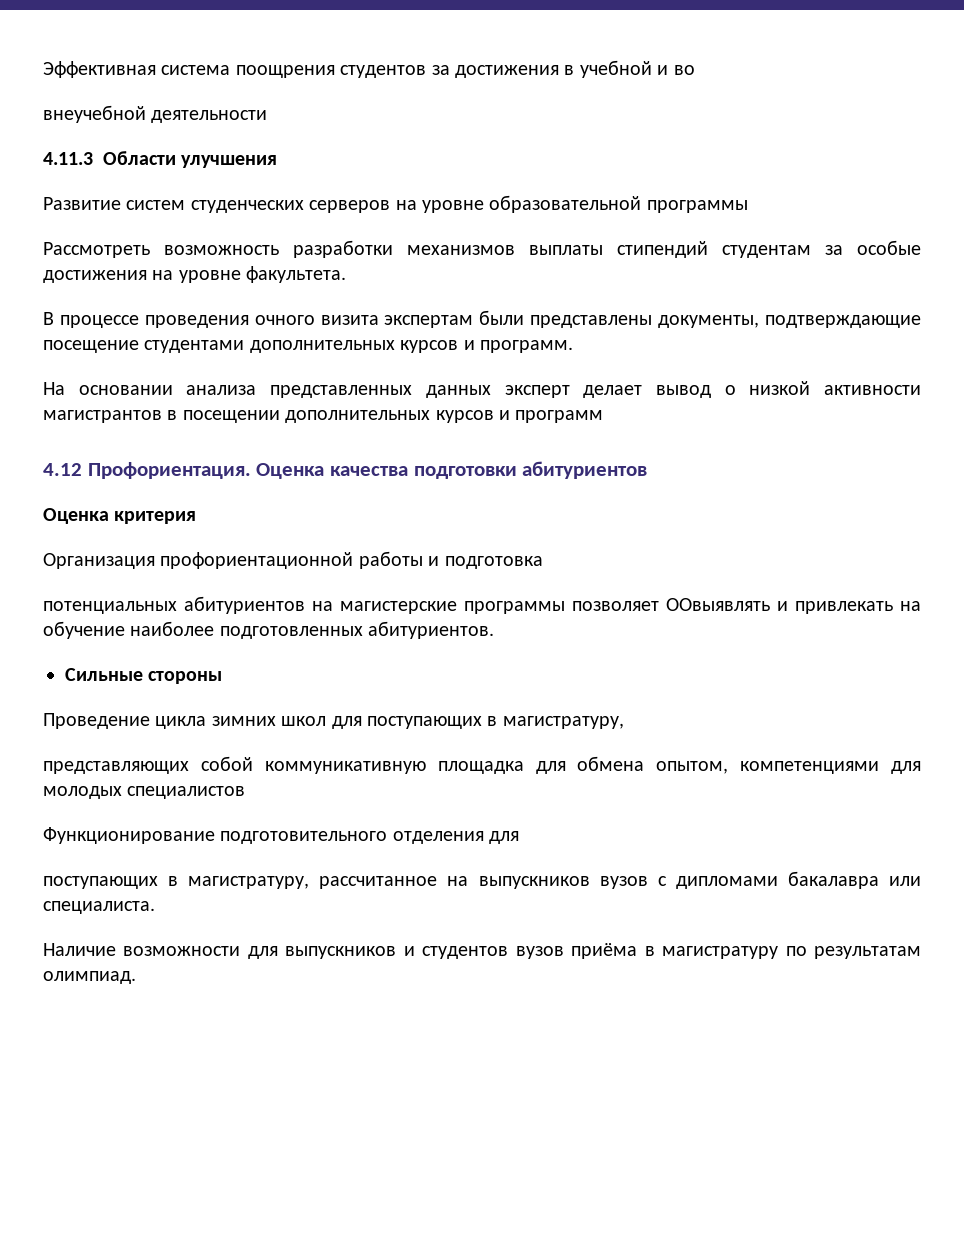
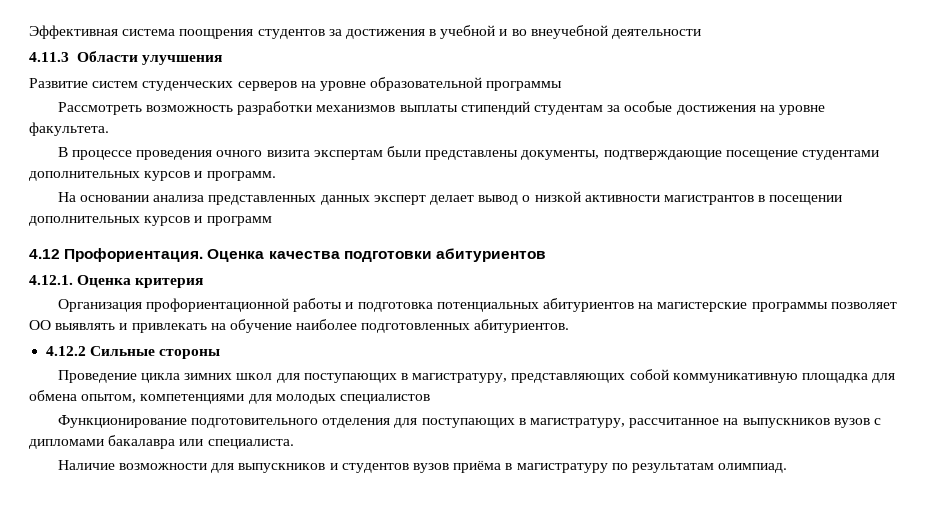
(695, 70) // -> (527, 32) none
(648, 470) none -> [29,275,73,285] 4.12.1.
(543, 562) // -> (433, 307) none
[666,598,770,611] ООвыявлять -> [29,320,116,330] ОО выявлять
(495, 630) none -> [46,346,87,356] 4.12.2
(624, 722) // -> (508, 378) none
(520, 837) // -> (418, 423) none

